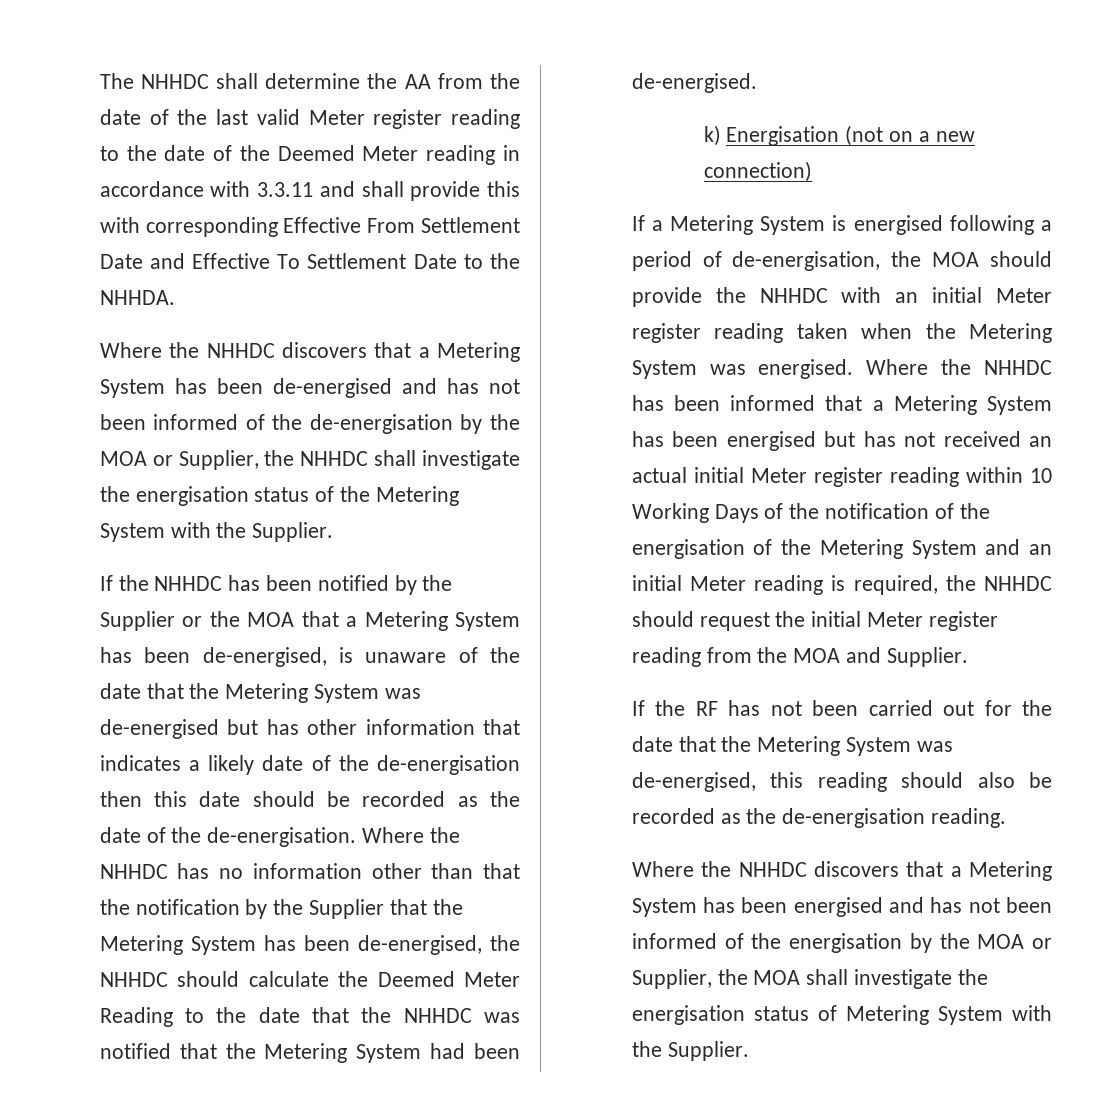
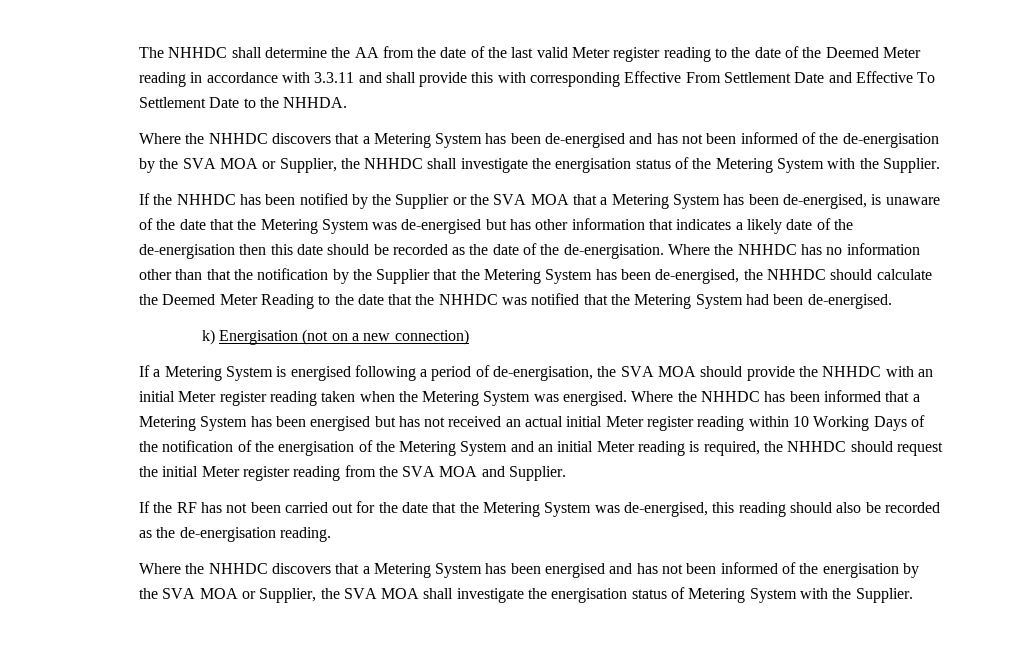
(520, 422) none -> [182,158,216,169] SVA
(240, 619) none -> [493,194,527,205] SVA
(922, 259) none -> [620,366,654,377] SVA
(788, 655) none -> [402,466,436,477] SVA
[977,934,1052,949] [631,969,748,989] MOA or Supplier, the -> [162,588,377,603] SVA MOA or Supplier, the SVA

